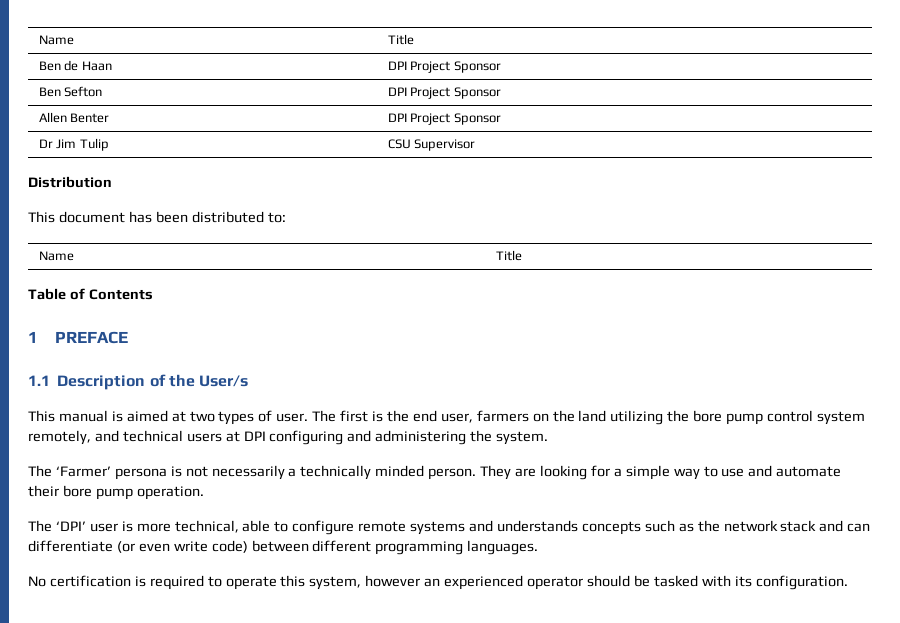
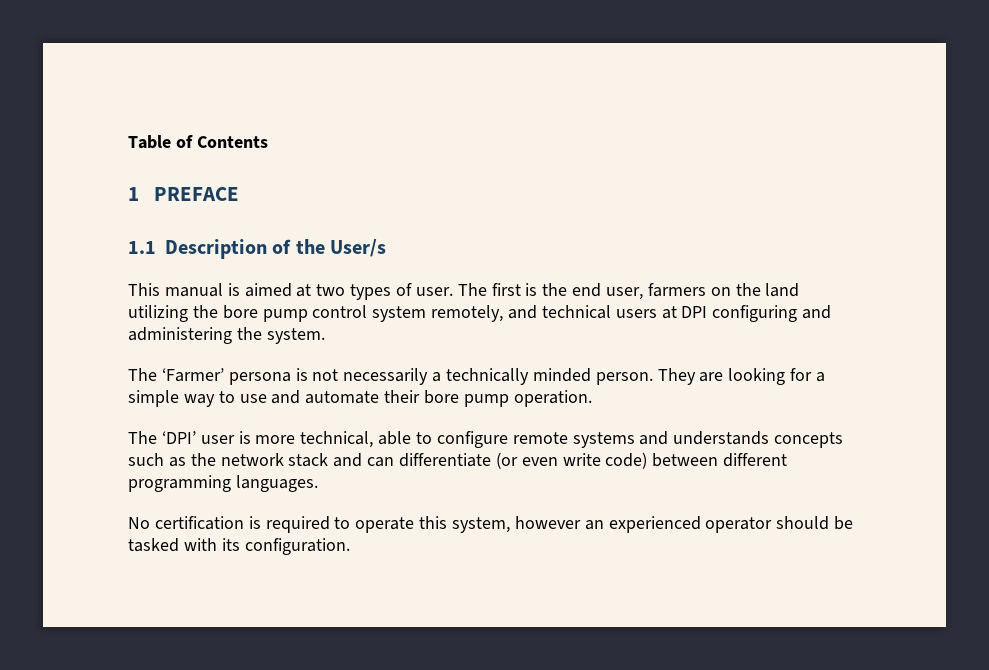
[38,35,74,45] [387,34,414,45] [38,60,112,71] [387,61,501,73] [38,86,103,97] [387,87,501,99] [38,112,110,123] [387,113,501,125] [38,138,109,151] [387,139,476,151] [28,176,112,188] [28,211,286,223] [38,251,74,261] [495,250,522,261] Name | Title // Ben de Haan | DPI Project Sponsor // Ben Sefton | DPI Project Sponsor // Allen Benter | DPI Project Sponsor // Dr Jim Tulip | CSU Supervisor // Distribution // This document has been distributed to: // Name | Title // -> (128, 142) none

